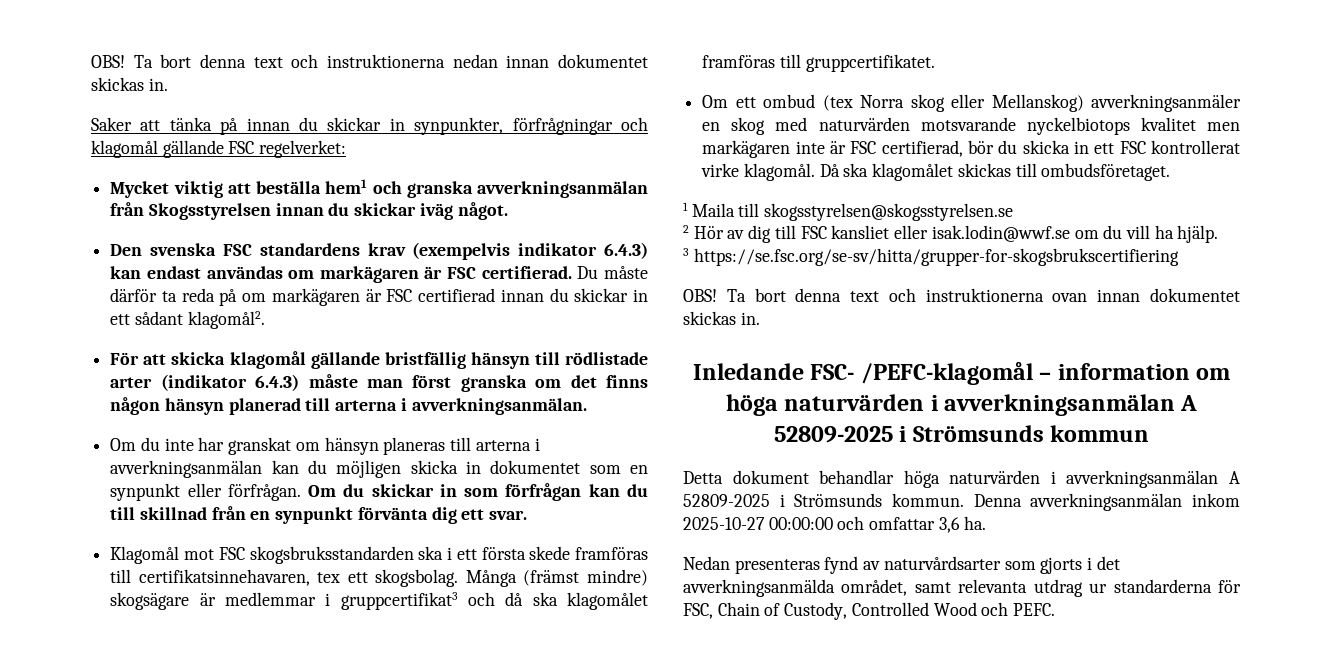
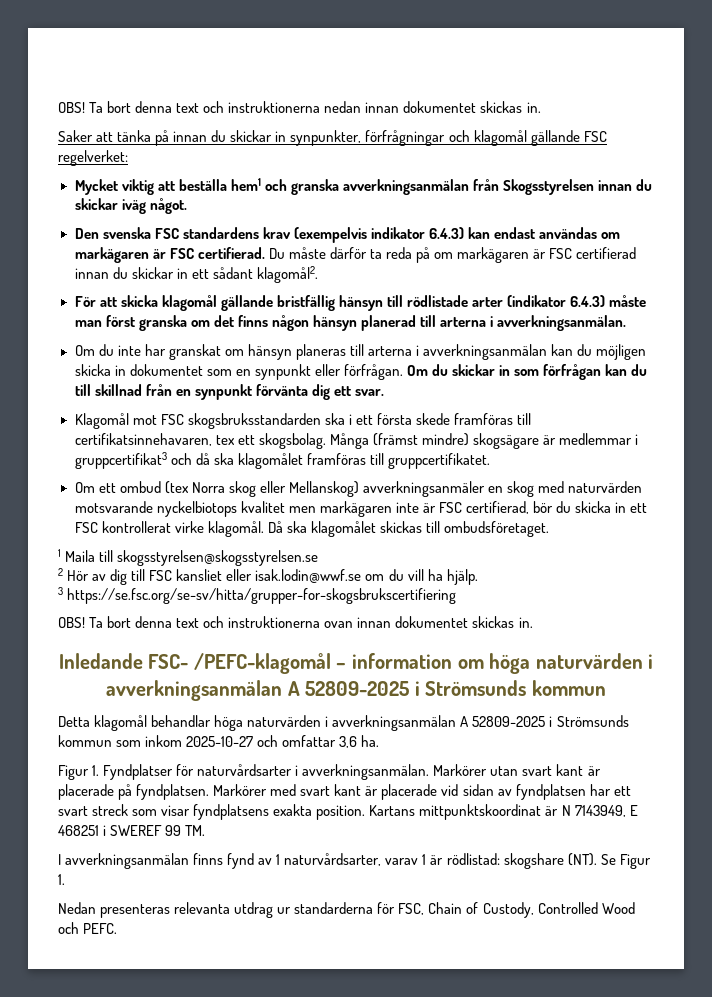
[732,470,809,484] dokument -> [94,715,148,731] klagomål
[892,493,1183,511] kommun. Denna avverkningsanmälan -> [58,735,142,747] kommun som
[768,517,833,530] 00:00:00 -> (254, 741) none
[683,556,1120,574] [683,579,951,597] Nedan presenteras fynd av naturvårdsarter som gjorts i det avverkningsanmälda området, samt -> [58,764,601,780] [58,784,631,800] [58,804,638,820] [58,825,206,836] [58,853,651,869] [58,874,65,885] [58,902,171,918] Figur 1. Fyndplatser för naturvårdsarter i avverkningsanmälan. Markörer utan svart kant är placerade på fyndplatsen. Markörer med svart kant är placerade vid sidan av fyndplatsen har ett svart streck som visar fyndplatsens exakta position. Kartans mittpunktskoordinat är N 7143949, E 468251 i SWEREF 99 TM. // I avverkningsanmälan finns fynd av 1 naturvårdsarter, varav 1 är rödlistad: skogshare (NT). Se Figur 1. // Nedan presenteras

